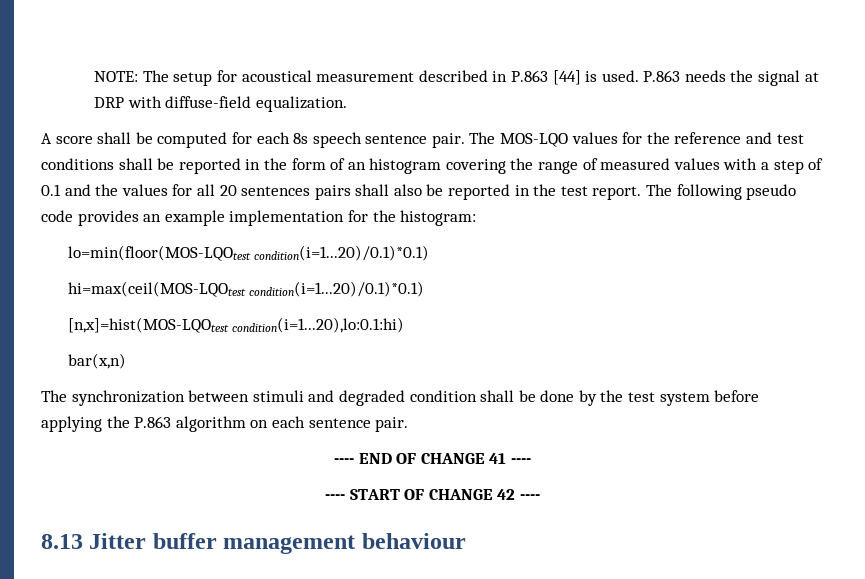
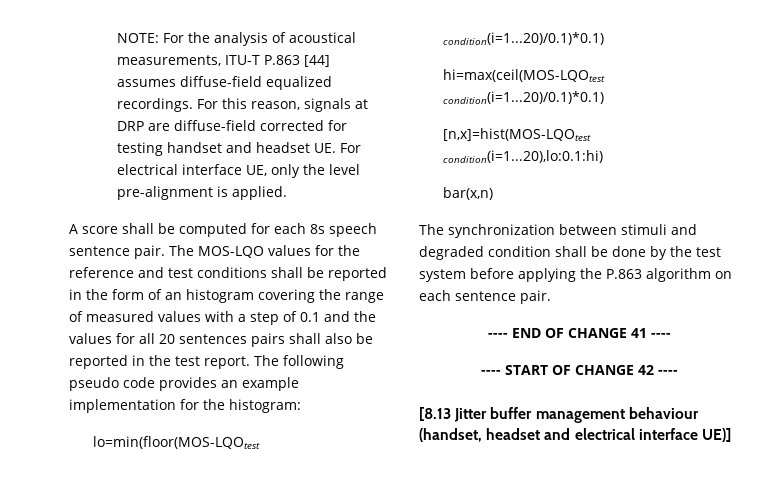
[142,70,819,86] [94,96,347,112] The setup for acoustical measurement described in P.863 [44] is used. P.863 needs the signal at DRP with diffuse-field equalization. -> [162,32,356,46] [116,55,330,67] [116,76,332,90] [116,98,368,112] [116,120,347,131] [116,142,361,156] [116,164,360,178] [116,186,287,200] For the analysis of acoustical measurements, ITU-T P.863 [44] assumes diffuse-field equalized recordings. For this reason, signals at DRP are diffuse-field corrected for testing handset and headset UE. For electrical interface UE, only the level pre-alignment is applied.
[41,534,83,549] 8.13 -> [419,407,451,421] [8.13
(466, 541) none -> [419,428,731,442] (handset, headset and electrical interface UE)]

